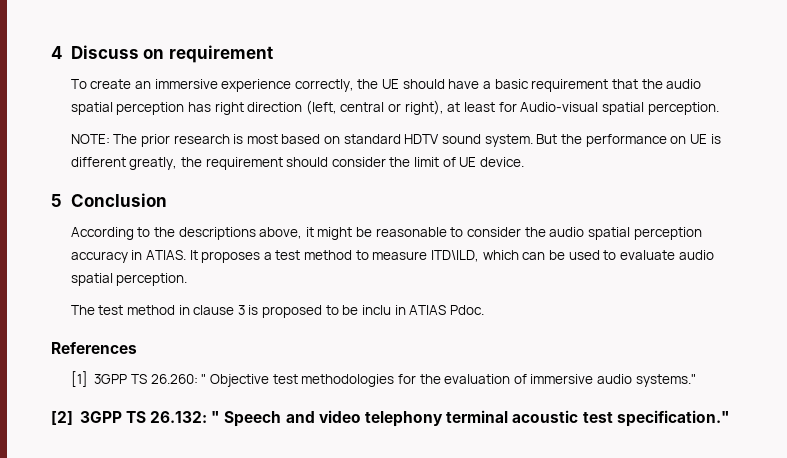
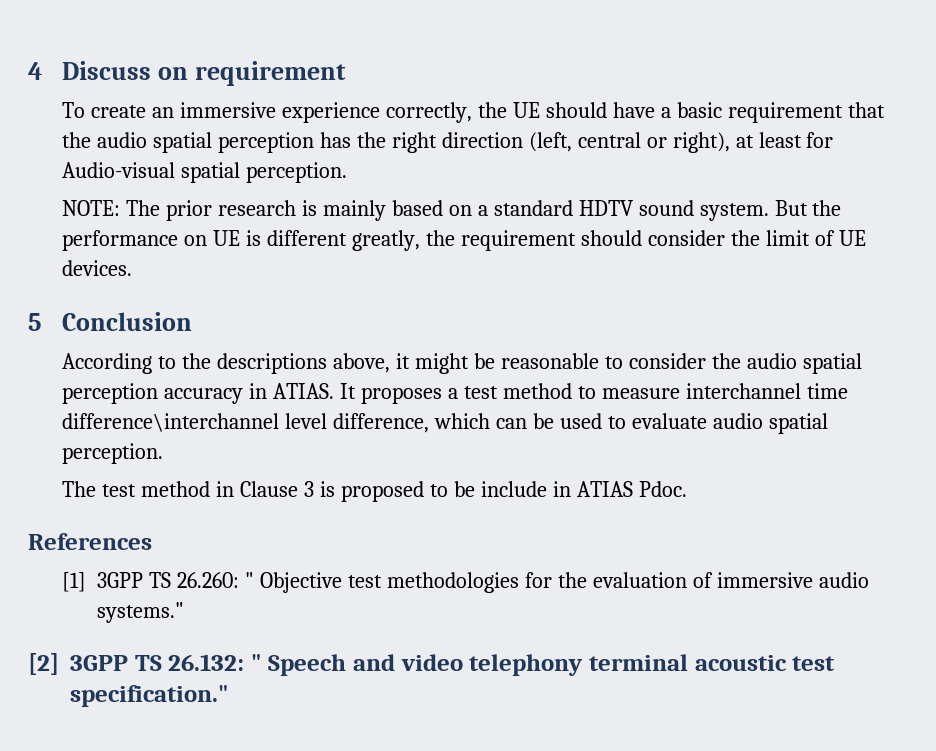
(211, 107) none -> [356,132,386,148] the
[246,134,278,144] most -> [322,200,386,221] mainly
(341, 140) none -> [477,205,488,216] a
[480,157,525,167] device. -> [62,260,133,276] devices.
[431,250,480,262] ITD\ILD, -> [685,383,848,399] [62,413,430,433] interchannel time difference\interchannel level difference,
[193,305,235,315] clause -> [240,481,299,497] Clause
[362,305,392,315] inclu -> [480,481,547,497] include

